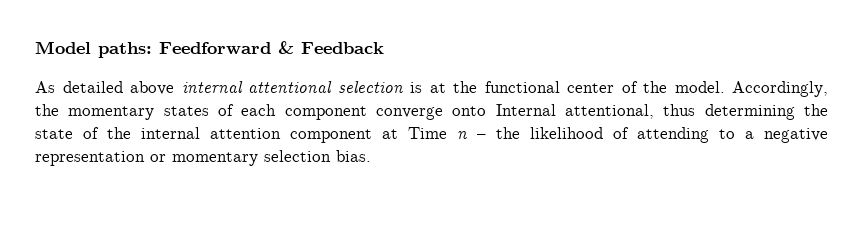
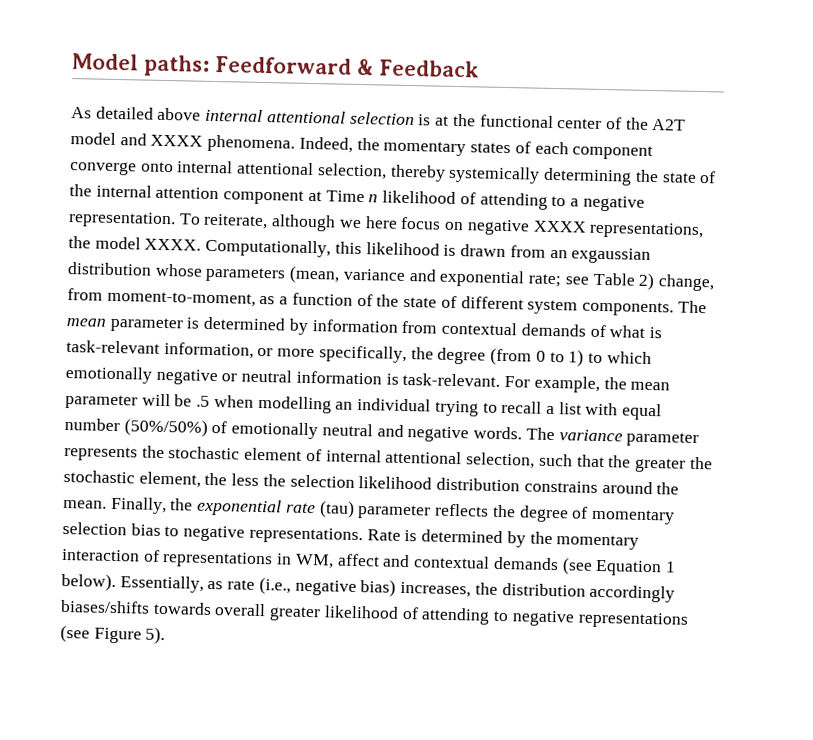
[674,81,828,97] model. Accordingly, -> [651,119,687,131] [70,132,353,153] A2T model and XXXX phenomena. Indeed,
[495,104,696,119] Internal attentional, thus -> [177,160,541,184] internal attentional selection, thereby systemically
[477,127,520,139] – the -> (379, 198) none
[35,150,371,166] representation or momentary selection bias. -> [68,211,705,240] [68,236,652,265] [67,262,715,292] [67,288,707,317] [66,316,662,339] [66,339,652,367] [65,365,671,393] [65,393,663,421] [64,417,700,448] [64,445,713,473] [63,469,680,495] [63,496,675,525] [62,521,640,550] [62,548,676,577] [61,572,676,603] [60,599,689,629] [60,624,166,645] representation. To reiterate, although we here focus on negative XXXX representations, the model XXXX. Computationally, this likelihood is drawn from an exgaussian distribution whose parameters (mean, variance and exponential rate; see Table 2) change, from moment-to-moment, as a function of the state of different system components. The mean parameter is determined by information from contextual demands of what is task-relevant information, or more specifically, the degree (from 0 to 1) to which emotionally negative or neutral information is task-relevant. For example, the mean parameter will be .5 when modelling an individual trying to recall a list with equal number (50%/50%) of emotionally neutral and negative words. The variance parameter represents the stochastic element of internal attentional selection, such that the greater the stochastic element, the less the selection likelihood distribution constrains around the mean. Finally, the exponential rate (tau) parameter reflects the degree of momentary selection bias to negative representations. Rate is determined by the momentary interaction of representations in WM, affect and contextual demands (see Equation 1 below). Essentially, as rate (i.e., negative bias) increases, the distribution accordingly biases/shifts towards overall greater likelihood of attending to negative representations (see Figure 5).

